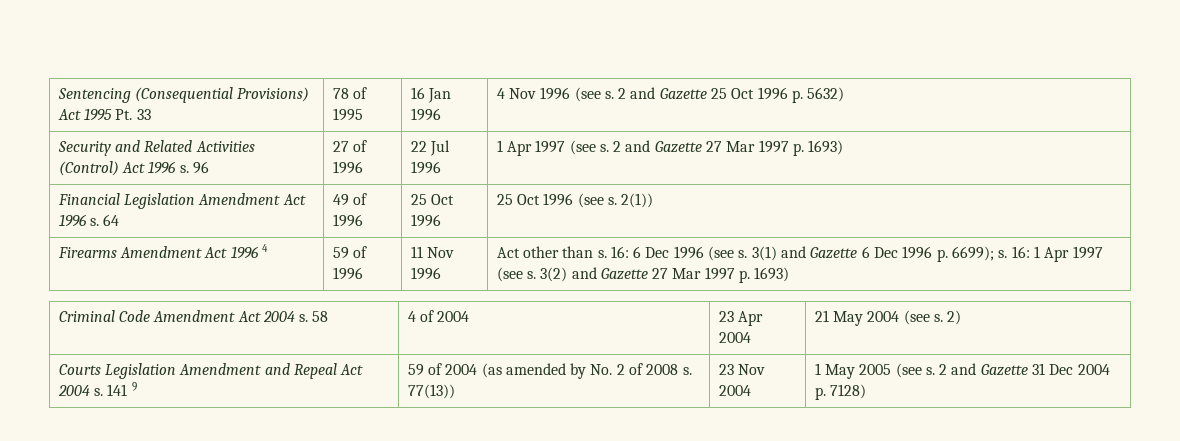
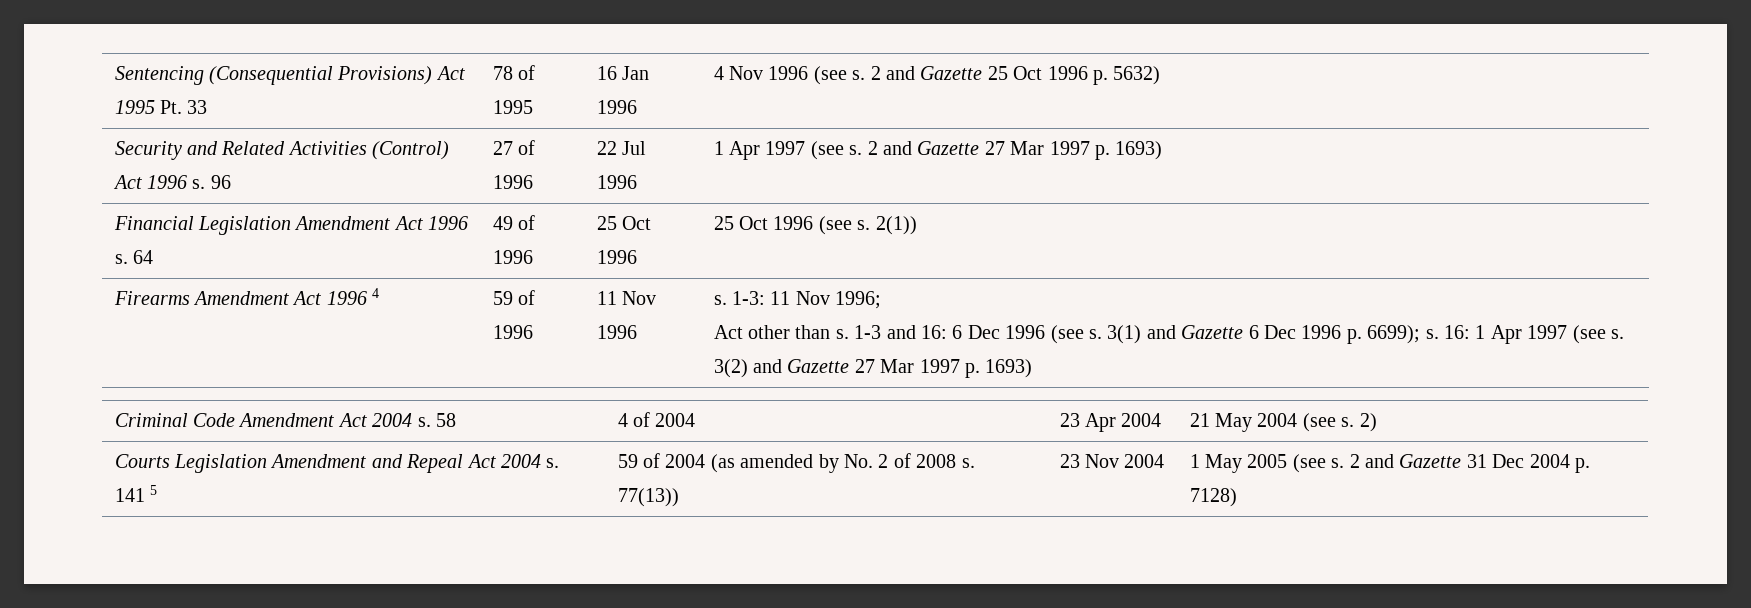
(441, 273) none -> [713,291,882,309] s. 1-3: 11 Nov 1996; //
(607, 254) none -> [854,325,916,339] 1-3 and
[131,382,137,391] 9 -> [149,485,157,495] 5

